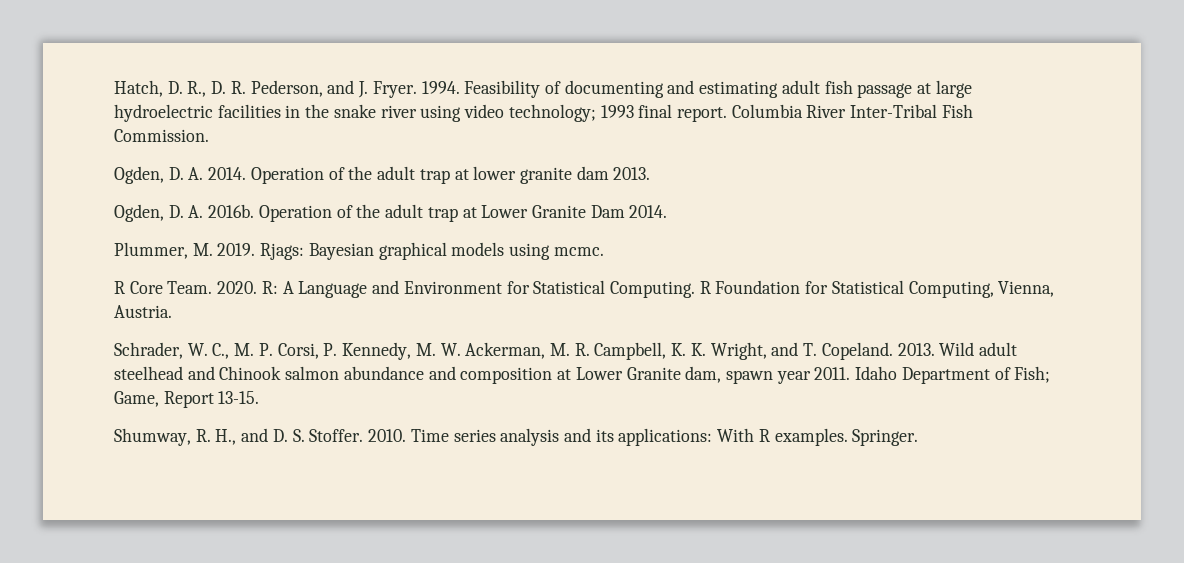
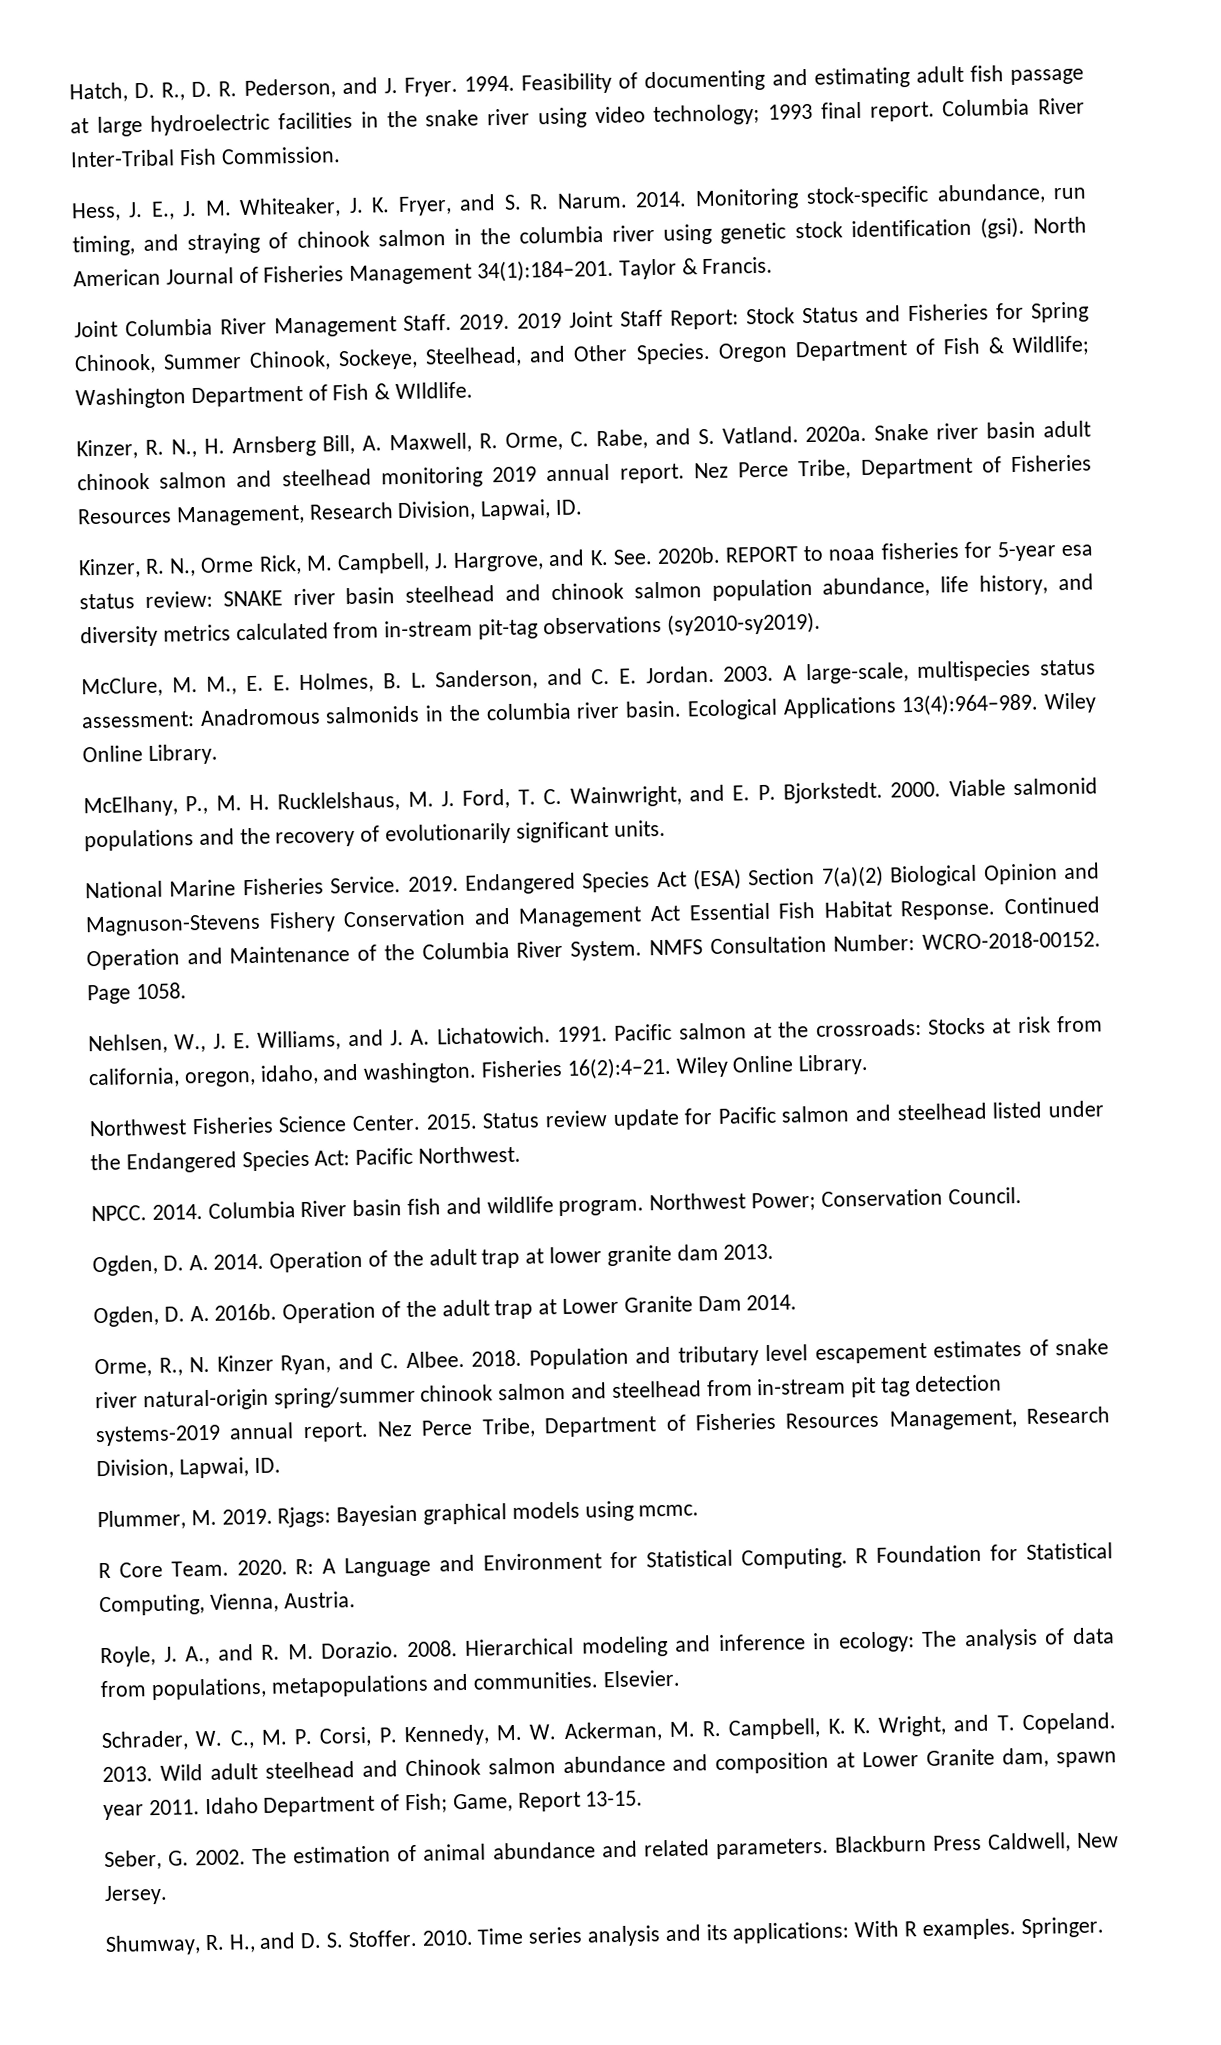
(209, 135) none -> [71,183,1086,222] [72,216,1087,257] [73,256,774,287] [74,301,1089,338] [74,335,1091,375] [75,381,474,410] [76,420,1091,460] [77,454,1093,491] [77,499,584,527] [78,541,1093,579] [79,573,1094,610] [80,611,821,648] [81,659,1096,698] [81,692,1098,729] [82,743,218,765] [83,777,1099,818] [84,819,666,852] [85,862,1100,899] [85,896,1100,937] [86,930,1102,971] [87,982,187,1005] [88,1015,1104,1055] [88,1053,870,1089] [89,1100,1104,1137] [90,1145,522,1174] [91,1187,1022,1222] // Hess, J. E., J. M. Whiteaker, J. K. Fryer, and S. R. Narum. 2014. Monitoring stock-specific abundance, run timing, and straying of chinook salmon in the columbia river using genetic stock identification (gsi). North American Journal of Fisheries Management 34(1):184–201. Taylor & Francis. // Joint Columbia River Management Staff. 2019. 2019 Joint Staff Report: Stock Status and Fisheries for Spring Chinook, Summer Chinook, Sockeye, Steelhead, and Other Species. Oregon Department of Fish & Wildlife; Washington Department of Fish & WIldlife. // Kinzer, R. N., H. Arnsberg Bill, A. Maxwell, R. Orme, C. Rabe, and S. Vatland. 2020a. Snake river basin adult chinook salmon and steelhead monitoring 2019 annual report. Nez Perce Tribe, Department of Fisheries Resources Management, Research Division, Lapwai, ID. // Kinzer, R. N., Orme Rick, M. Campbell, J. Hargrove, and K. See. 2020b. REPORT to noaa fisheries for 5-year esa status review: SNAKE river basin steelhead and chinook salmon population abundance, life history, and diversity metrics calculated from in-stream pit-tag observations (sy2010-sy2019). // McClure, M. M., E. E. Holmes, B. L. Sanderson, and C. E. Jordan. 2003. A large-scale, multispecies status assessment: Anadromous salmonids in the columbia river basin. Ecological Applications 13(4):964–989. Wiley Online Library. // McElhany, P., M. H. Rucklelshaus, M. J. Ford, T. C. Wainwright, and E. P. Bjorkstedt. 2000. Viable salmonid populations and the recovery of evolutionarily significant units. // National Marine Fisheries Service. 2019. Endangered Species Act (ESA) Section 7(a)(2) Biological Opinion and Magnuson-Stevens Fishery Conservation and Management Act Essential Fish Habitat Response. Continued Operation and Maintenance of the Columbia River System. NMFS Consultation Number: WCRO-2018-00152. Page 1058. // Nehlsen, W., J. E. Williams, and J. A. Lichatowich. 1991. Pacific salmon at the crossroads: Stocks at risk from california, oregon, idaho, and washington. Fisheries 16(2):4–21. Wiley Online Library. // Northwest Fisheries Science Center. 2015. Status review update for Pacific salmon and steelhead listed under the Endangered Species Act: Pacific Northwest. // NPCC. 2014. Columbia River basin fish and wildlife program. Northwest Power; Conservation Council.
(668, 211) none -> [94,1338,1109,1378] [95,1374,1002,1412] [95,1406,1110,1447] [96,1457,281,1480] // Orme, R., N. Kinzer Ryan, and C. Albee. 2018. Population and tributary level escapement estimates of snake river natural-origin spring/summer chinook salmon and steelhead from in-stream pit tag detection systems-2019 annual report. Nez Perce Tribe, Department of Fisheries Resources Management, Research Division, Lapwai, ID.
(172, 311) none -> [100,1627,1115,1668] [100,1669,681,1701] // Royle, J. A., and R. M. Dorazio. 2008. Hierarchical modeling and inference in ecology: The analysis of data from populations, metapopulations and communities. Elsevier.
(260, 397) none -> [104,1832,1119,1871] [104,1884,168,1906] // Seber, G. 2002. The estimation of animal abundance and related parameters. Blackburn Press Caldwell, New Jersey.

